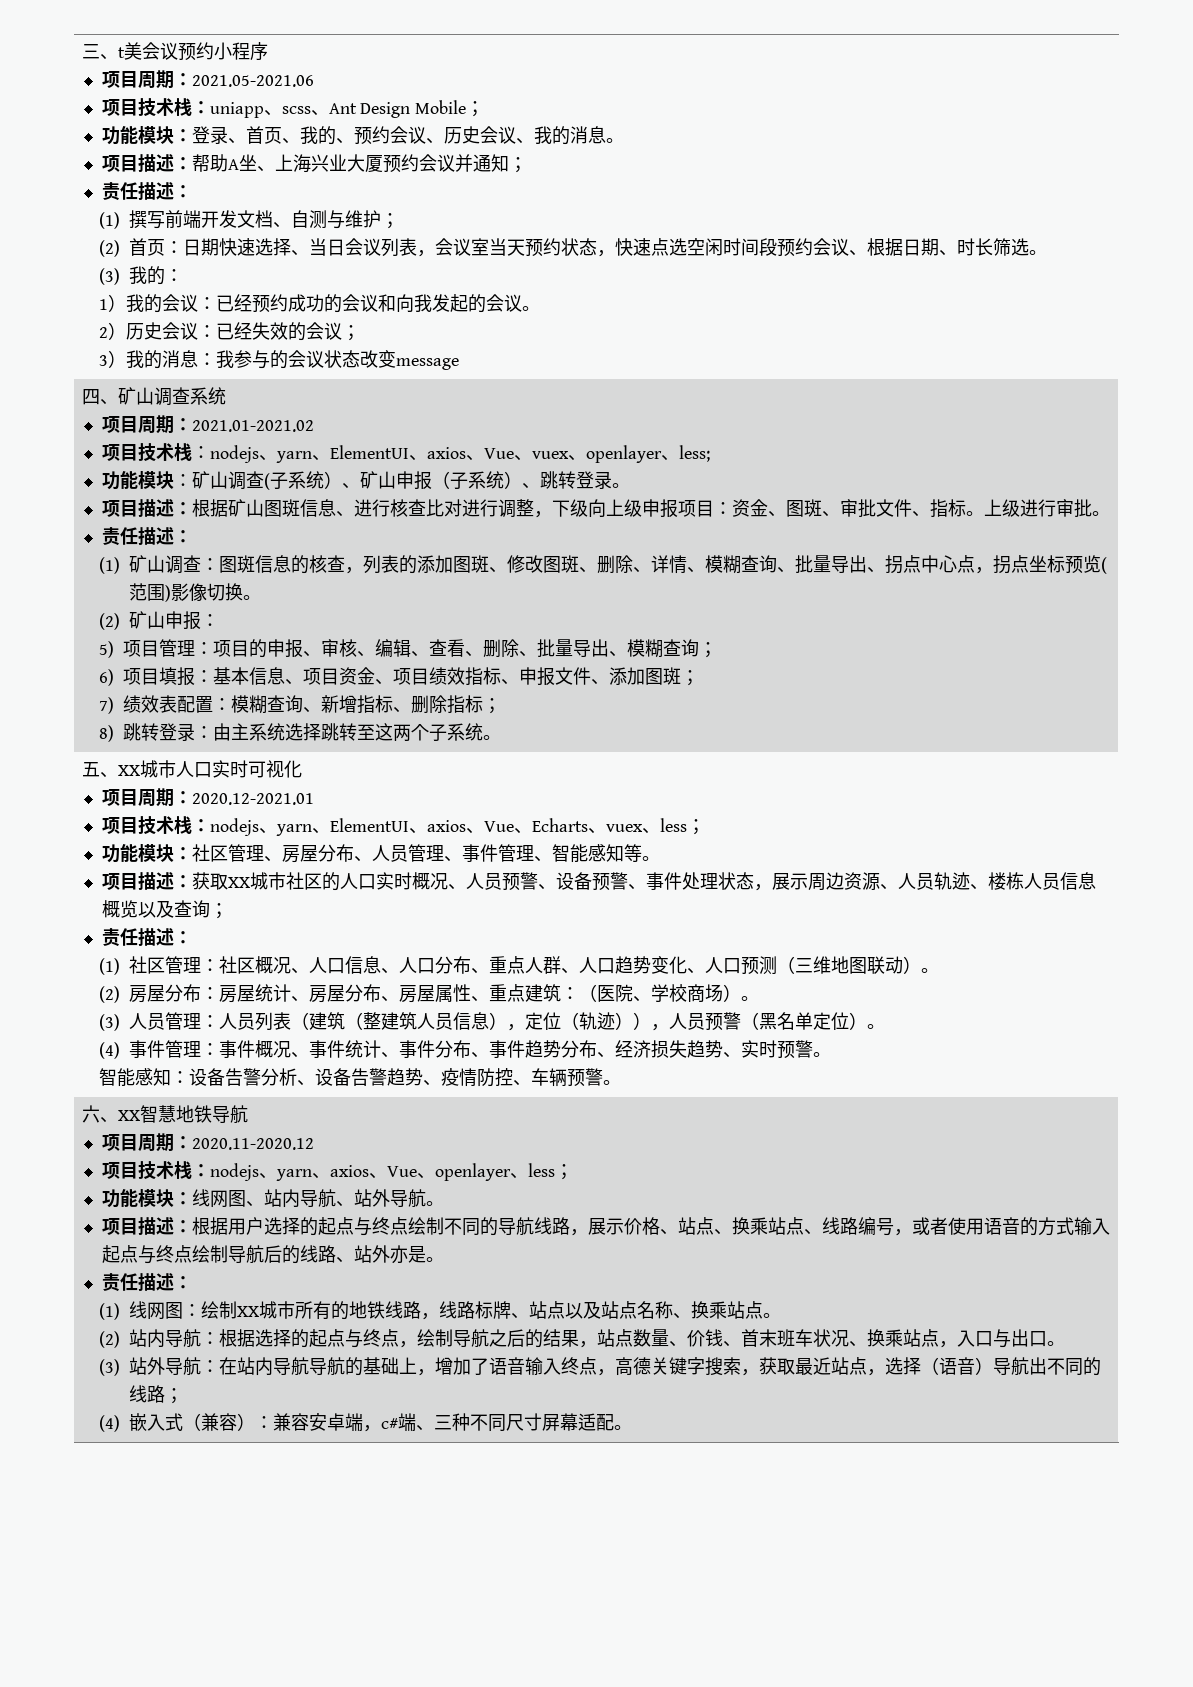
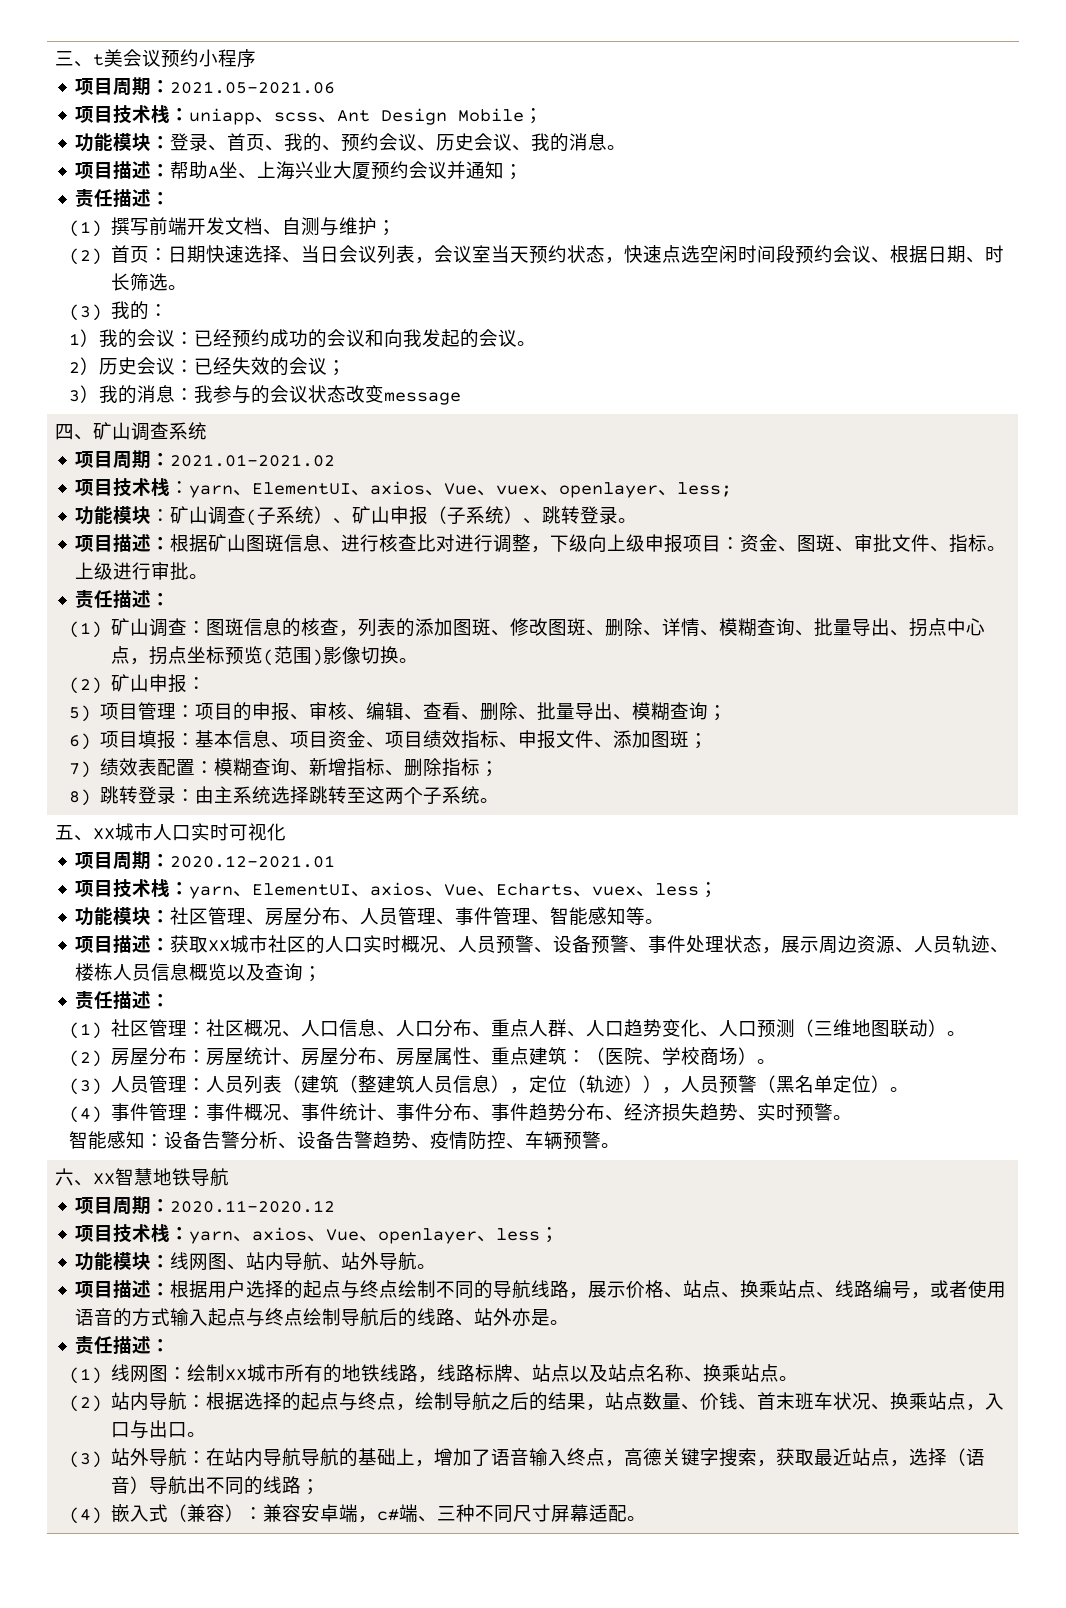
[209,445,277,463] nodejs、 -> (190, 487) none
[209,818,277,836] nodejs、 -> (190, 888) none
[209,1163,277,1181] nodejs、 -> (190, 1233) none

